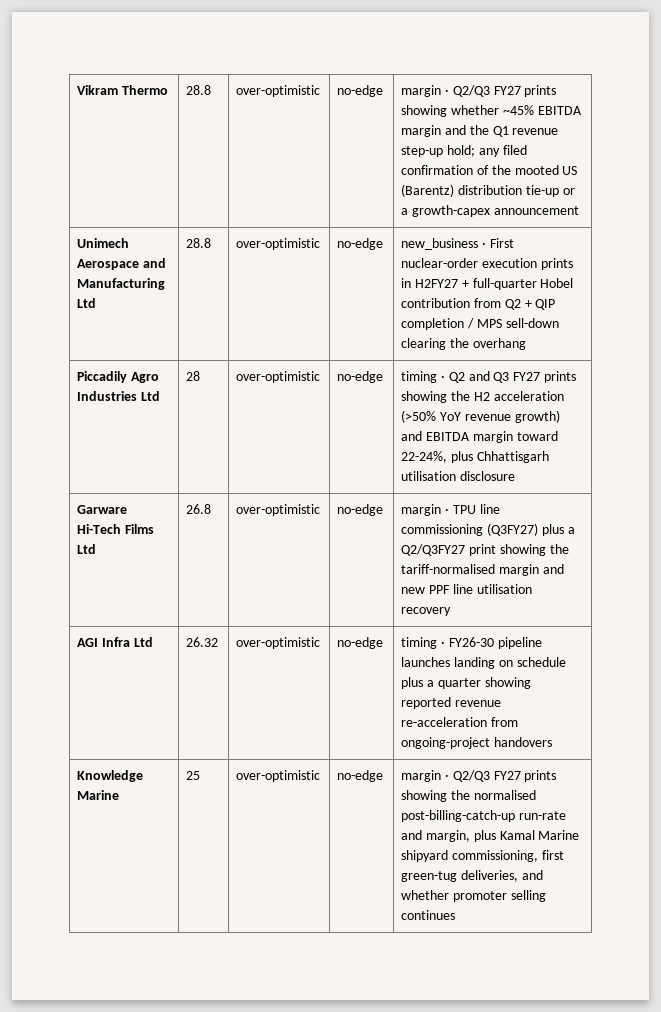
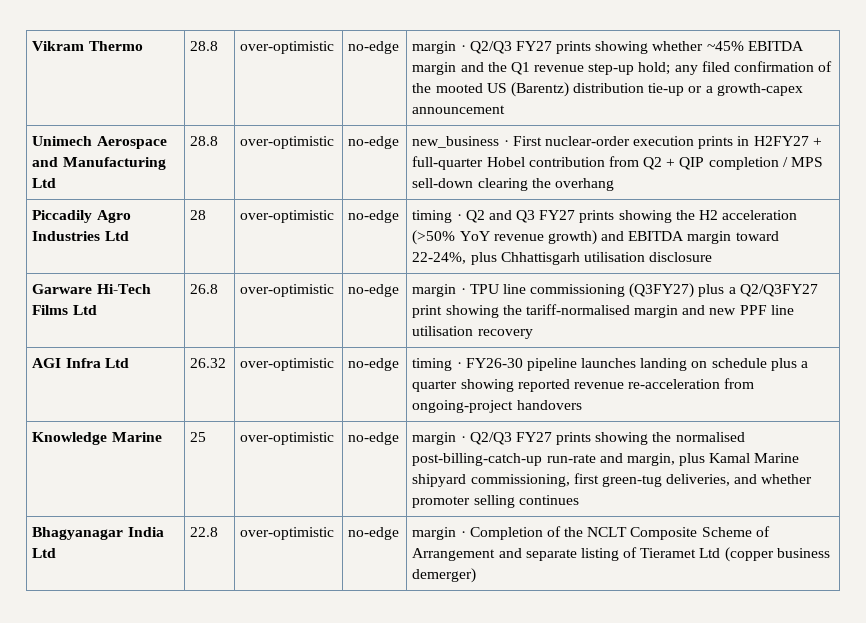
(456, 915) none -> [32,527,164,540] [32,548,57,558] [190,527,219,537] [240,527,335,540] [348,527,400,540] [412,526,770,540] [412,547,830,562] [412,568,477,583] // Bhagyanagar India Ltd | 22.8 | over-optimistic | no-edge | margin · Completion of the NCLT Composite Scheme of Arrangement and separate listing of Tieramet Ltd (copper business demerger)

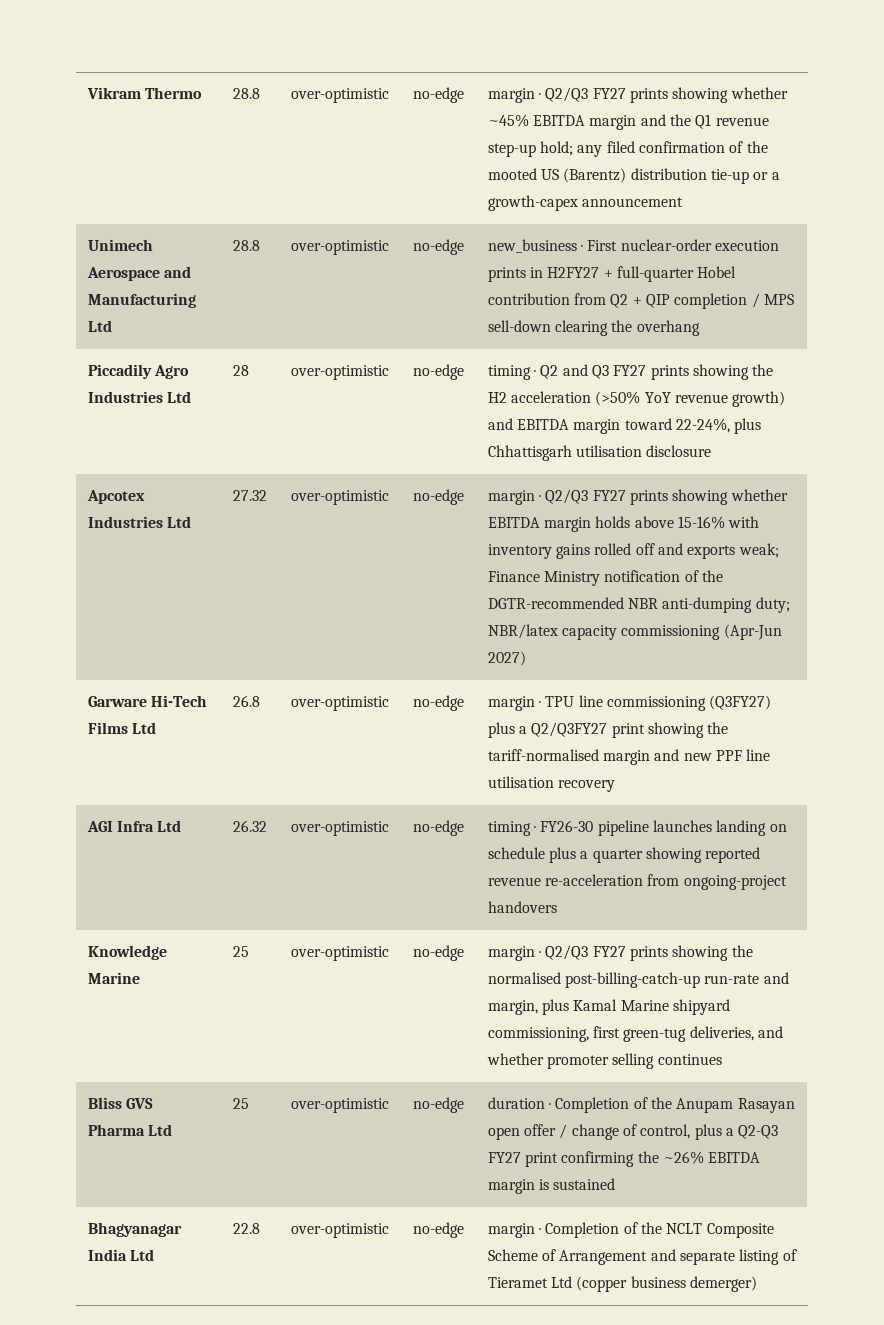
(713, 257) none -> [86,490,145,504] [87,516,191,528] [232,490,267,501] [290,490,389,505] [412,489,464,505] [487,489,788,505] [487,516,760,532] [487,543,779,559] [487,570,723,586] [487,597,790,613] [487,624,782,640] [487,651,526,666] // Apcotex Industries Ltd | 27.32 | over-optimistic | no-edge | margin · Q2/Q3 FY27 prints showing whether EBITDA margin holds above 15-16% with inventory gains rolled off and exports weak; Finance Ministry notification of the DGTR-recommended NBR anti-dumping duty; NBR/latex capacity commissioning (Apr-Jun 2027)
(579, 500) none -> [87,1097,153,1109] [87,1124,172,1136] [232,1098,249,1109] [290,1098,389,1113] [412,1097,464,1113] [487,1097,795,1113] [487,1124,779,1140] [487,1151,761,1167] [487,1178,616,1194] // Bliss GVS Pharma Ltd | 25 | over-optimistic | no-edge | duration · Completion of the Anupam Rasayan open offer / change of control, plus a Q2-Q3 FY27 print confirming the ~26% EBITDA margin is sustained

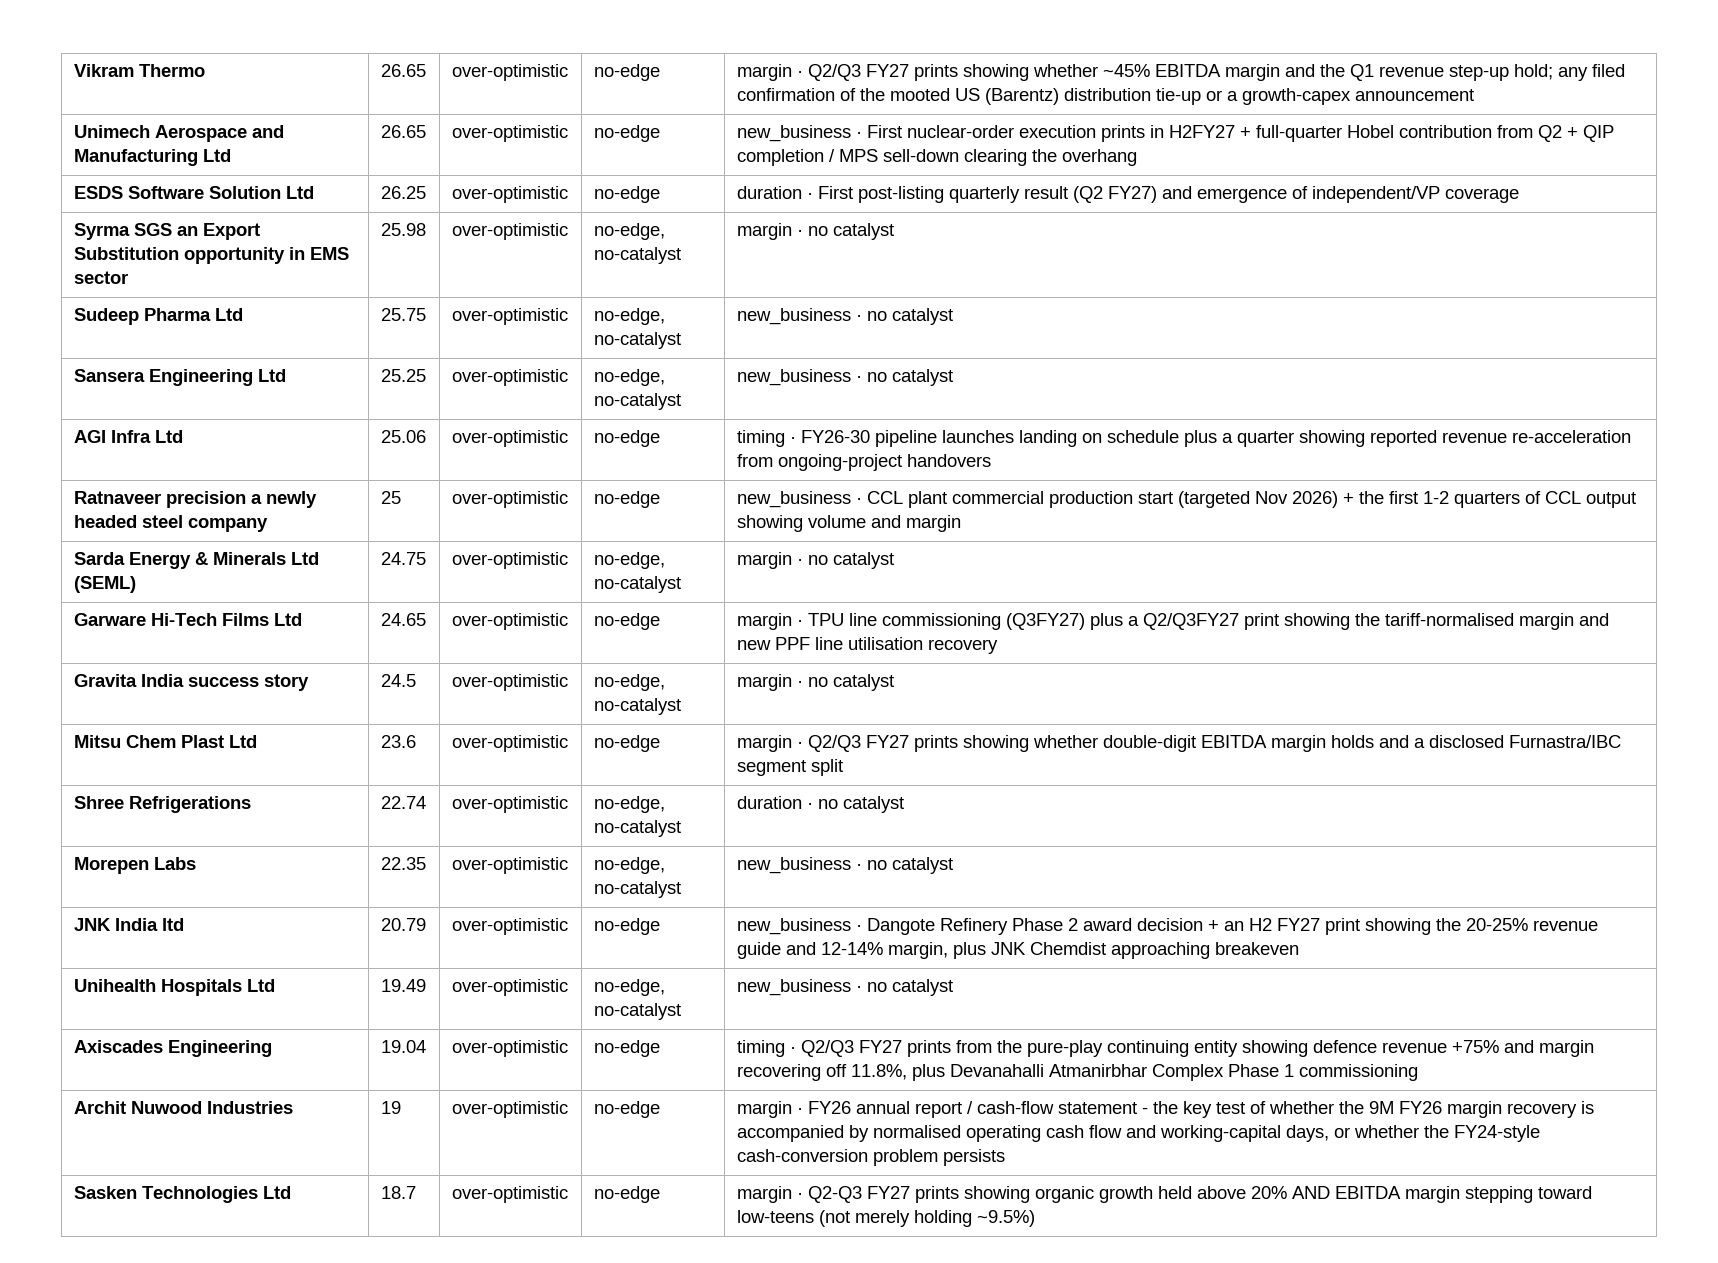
[232,88,260,99] 28.8 -> [380,64,426,77] 26.65
[232,240,260,251] 28.8 -> [380,125,426,138] 26.65
[87,364,189,379] [87,391,191,403] [232,365,249,376] [290,365,389,380] [412,364,464,380] [487,364,774,380] [487,391,786,407] [487,418,762,434] [487,445,712,461] [86,490,145,504] [87,516,191,528] [232,490,267,501] [290,490,389,505] [412,489,464,505] [487,489,788,505] [487,516,760,532] [487,543,779,559] [487,570,723,586] [487,597,790,613] [487,624,782,640] [487,651,526,666] Piccadily Agro Industries Ltd | 28 | over-optimistic | no-edge | timing · Q2 and Q3 FY27 prints showing the H2 acceleration (>50% YoY revenue growth) and EBITDA margin toward 22-24%, plus Chhattisgarh utilisation disclosure // Apcotex Industries Ltd | 27.32 | over-optimistic | no-edge | margin · Q2/Q3 FY27 prints showing whether EBITDA margin holds above 15-16% with inventory gains rolled off and exports weak; Finance Ministry notification of the DGTR-recommended NBR anti-dumping duty; NBR/latex capacity commissioning (Apr-Jun 2027) -> [73,186,314,199] [380,186,426,199] [451,186,568,203] [593,186,660,203] [736,186,1519,203] [73,223,260,240] [73,247,349,264] [73,271,128,284] [380,223,426,236] [451,223,568,240] [593,223,665,240] [593,247,681,264] [736,223,894,240] [73,308,243,325] [380,308,426,321] [451,308,568,325] [593,308,665,325] [593,332,681,349] [736,308,953,325] [73,369,286,386] [380,369,426,382] [451,369,568,386] [593,369,665,386] [593,393,681,410] [736,369,953,386] [73,430,183,443] [380,430,426,443] [451,430,568,447] [593,430,660,447] [736,430,1631,447] [736,454,991,471] [73,491,317,508] [73,515,268,532] [380,491,401,504] [451,491,568,508] [593,491,660,508] [736,491,1636,508] [736,515,961,532] [73,552,319,569] [73,576,136,593] [380,552,426,565] [451,552,568,569] [593,552,665,569] [593,576,681,593] [736,552,894,569] ESDS Software Solution Ltd | 26.25 | over-optimistic | no-edge | duration · First post-listing quarterly result (Q2 FY27) and emergence of independent/VP coverage // Syrma SGS an Export Substitution opportunity in EMS sector | 25.98 | over-optimistic | no-edge, no-catalyst | margin · no catalyst // Sudeep Pharma Ltd | 25.75 | over-optimistic | no-edge, no-catalyst | new_business · no catalyst // Sansera Engineering Ltd | 25.25 | over-optimistic | no-edge, no-catalyst | new_business · no catalyst // AGI Infra Ltd | 25.06 | over-optimistic | no-edge | timing · FY26-30 pipeline launches landing on schedule plus a quarter showing reported revenue re-acceleration from ongoing-project handovers // Ratnaveer precision a newly headed steel company | 25 | over-optimistic | no-edge | new_business · CCL plant commercial production start (targeted Nov 2026) + the first 1-2 quarters of CCL output showing volume and margin // Sarda Energy & Minerals Ltd (SEML) | 24.75 | over-optimistic | no-edge, no-catalyst | margin · no catalyst
[232,695,260,707] 26.8 -> [380,613,426,626] 24.65
[86,820,182,832] [232,820,267,832] [290,821,389,836] [412,820,464,836] [487,820,787,836] [487,847,761,863] [487,874,787,890] [487,901,557,913] [87,945,167,960] [87,972,140,984] [232,946,249,957] [290,946,389,961] [412,945,464,961] [487,945,753,961] [487,972,789,988] [487,999,730,1015] [487,1026,783,1042] [486,1053,722,1069] [87,1097,153,1109] [87,1124,172,1136] [232,1098,249,1109] [290,1098,389,1113] [412,1097,464,1113] [487,1097,795,1113] [487,1124,779,1140] [487,1151,761,1167] [487,1178,616,1194] [87,1222,182,1237] [87,1249,154,1261] [232,1223,260,1234] [290,1223,389,1238] [412,1222,464,1238] [487,1222,774,1238] [487,1249,797,1265] [487,1276,757,1292] AGI Infra Ltd | 26.32 | over-optimistic | no-edge | timing · FY26-30 pipeline launches landing on schedule plus a quarter showing reported revenue re-acceleration from ongoing-project handovers // Knowledge Marine | 25 | over-optimistic | no-edge | margin · Q2/Q3 FY27 prints showing the normalised post-billing-catch-up run-rate and margin, plus Kamal Marine shipyard commissioning, first green-tug deliveries, and whether promoter selling continues // Bliss GVS Pharma Ltd | 25 | over-optimistic | no-edge | duration · Completion of the Anupam Rasayan open offer / change of control, plus a Q2-Q3 FY27 print confirming the ~26% EBITDA margin is sustained // Bhagyanagar India Ltd | 22.8 | over-optimistic | no-edge | margin · Completion of the NCLT Composite Scheme of Arrangement and separate listing of Tieramet Ltd (copper business demerger) -> [73,674,309,691] [380,674,416,687] [451,674,568,691] [593,674,665,691] [593,698,681,715] [736,674,894,691] [73,735,257,748] [380,735,416,748] [451,735,568,752] [593,735,660,752] [736,735,1621,752] [736,759,843,776] [73,796,251,813] [380,796,426,809] [451,796,568,813] [593,796,665,813] [593,820,681,837] [736,796,904,813] [73,857,196,874] [380,857,426,870] [451,857,568,874] [593,857,665,874] [593,881,681,898] [736,857,953,874] [73,918,184,931] [380,918,426,931] [451,918,568,935] [593,918,660,935] [736,918,1598,935] [736,942,1299,959] [73,979,275,996] [380,979,426,992] [451,979,568,996] [593,979,665,996] [593,1003,681,1020] [736,979,953,996] [73,1040,272,1057] [380,1040,426,1053] [451,1040,568,1057] [593,1040,660,1057] [736,1040,1594,1057] [736,1064,1418,1081] [73,1101,293,1114] [380,1101,401,1114] [451,1101,568,1118] [593,1101,660,1118] [736,1101,1594,1118] [736,1125,1540,1142] [736,1149,1005,1166] [73,1186,291,1203] [380,1186,416,1199] [451,1186,568,1203] [593,1186,660,1203] [736,1186,1592,1203] [736,1210,1035,1227] Gravita India success story | 24.5 | over-optimistic | no-edge, no-catalyst | margin · no catalyst // Mitsu Chem Plast Ltd | 23.6 | over-optimistic | no-edge | margin · Q2/Q3 FY27 prints showing whether double-digit EBITDA margin holds and a disclosed Furnastra/IBC segment split // Shree Refrigerations | 22.74 | over-optimistic | no-edge, no-catalyst | duration · no catalyst // Morepen Labs | 22.35 | over-optimistic | no-edge, no-catalyst | new_business · no catalyst // JNK India ltd | 20.79 | over-optimistic | no-edge | new_business · Dangote Refinery Phase 2 award decision + an H2 FY27 print showing the 20-25% revenue guide and 12-14% margin, plus JNK Chemdist approaching breakeven // Unihealth Hospitals Ltd | 19.49 | over-optimistic | no-edge, no-catalyst | new_business · no catalyst // Axiscades Engineering | 19.04 | over-optimistic | no-edge | timing · Q2/Q3 FY27 prints from the pure-play continuing entity showing defence revenue +75% and margin recovering off 11.8%, plus Devanahalli Atmanirbhar Complex Phase 1 commissioning // Archit Nuwood Industries | 19 | over-optimistic | no-edge | margin · FY26 annual report / cash-flow statement - the key test of whether the 9M FY26 margin recovery is accompanied by normalised operating cash flow and working-capital days, or whether the FY24-style cash-conversion problem persists // Sasken Technologies Ltd | 18.7 | over-optimistic | no-edge | margin · Q2-Q3 FY27 prints showing organic growth held above 20% AND EBITDA margin stepping toward low-teens (not merely holding ~9.5%)

